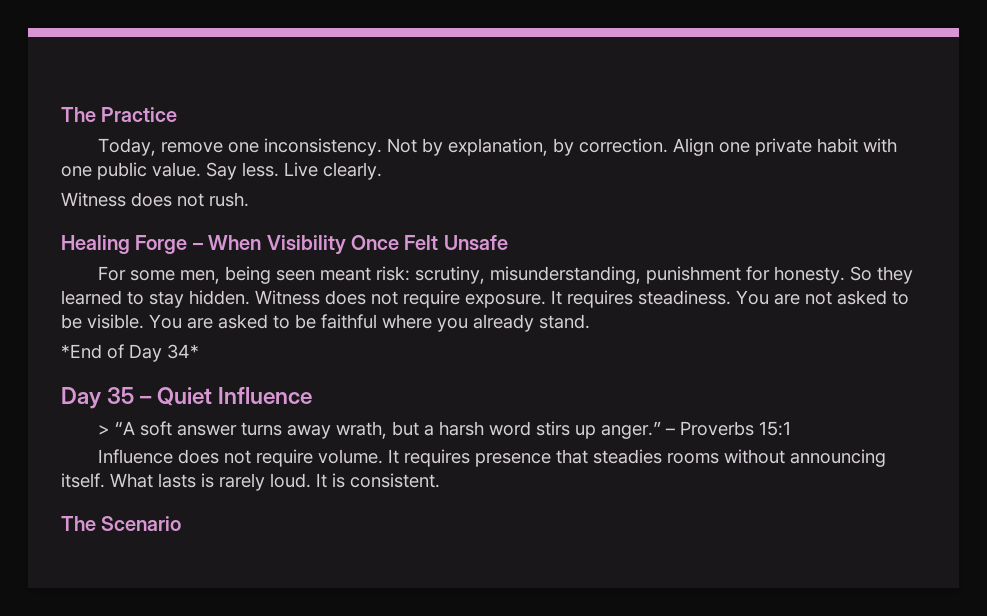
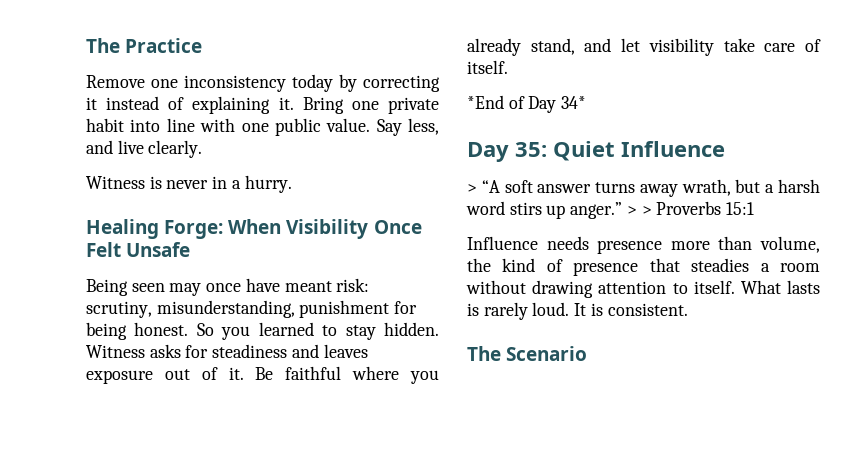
[97,138,714,156] Today, remove one inconsistency. Not by explanation, by correction. Align -> [86,74,440,92] [86,96,344,114] Remove one inconsistency today by correcting it instead of explaining it. Bring
(858, 145) none -> [130,118,195,132] into line
[242,162,318,177] less. Live -> [408,118,439,135] [86,140,144,154] less, and live
[131,192,249,207] does not rush. -> [149,175,292,193] is never in a hurry.
[135,235,203,254] Forge – -> [164,220,224,239] Forge:
[97,266,315,284] For some men, being seen -> [86,278,280,296] Being seen may once have
[773,266,913,284] honesty. So they -> [86,322,251,340] being honest. So you
[325,290,909,308] [61,314,590,332] does not require exposure. It requires steadiness. You are not asked to be visible. You are asked to be faithful where you already stand. -> [149,344,368,358] [86,366,439,384] [467,38,821,56] [467,60,508,74] asks for steadiness and leaves exposure out of it. Be faithful where you already stand, and let visibility take care of itself.
[107,387,153,404] 35 – -> [515,142,547,157] 35:
[664,428,675,435] – -> [626,206,652,215] > >
[177,449,886,467] does not require volume. It requires presence that steadies rooms without announcing -> [546,236,820,254] [467,258,820,276] [466,280,688,298] needs presence more than volume, the kind of presence that steadies a room without drawing attention to

